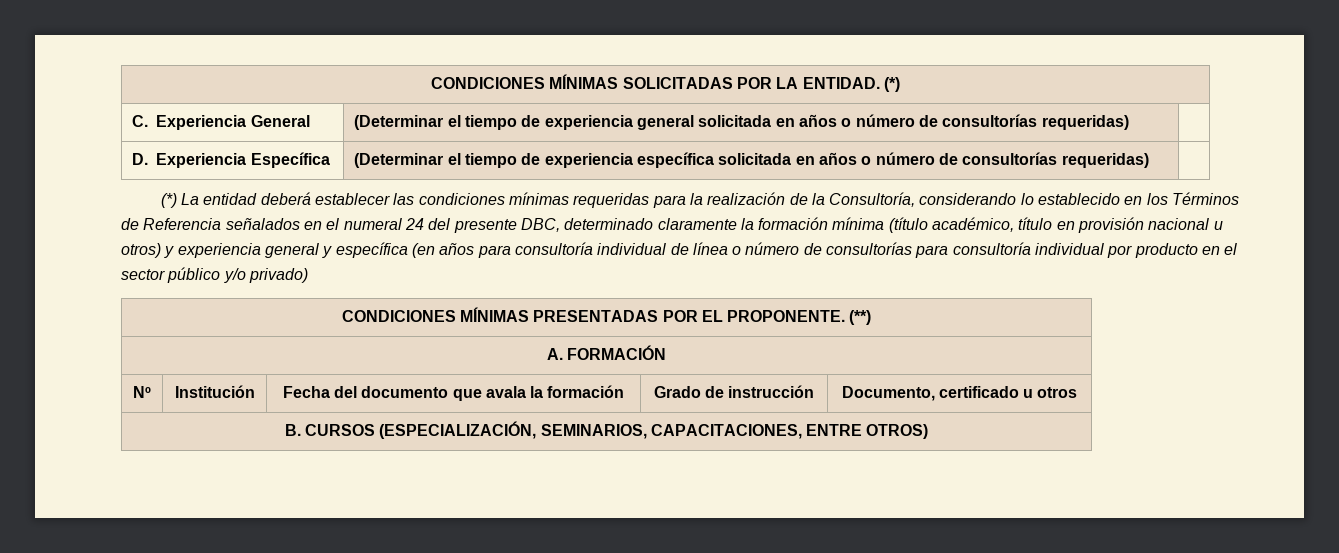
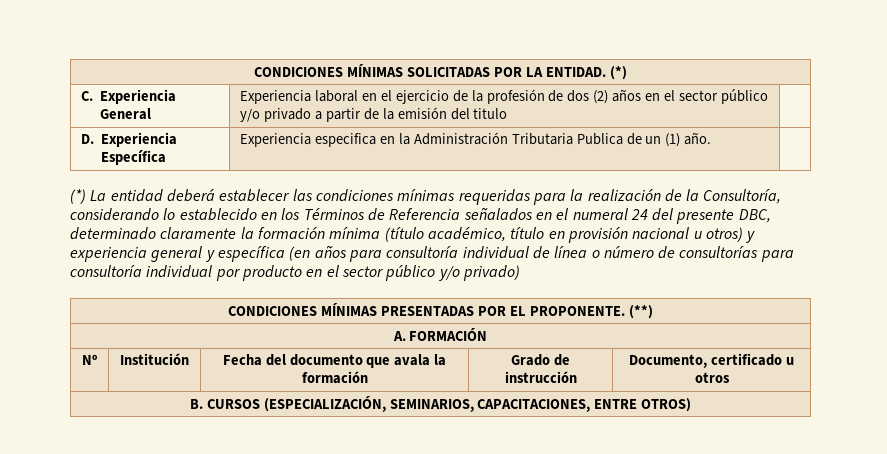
[354,114,1129,130] [132,152,330,168] [354,152,1149,168] (Determinar el tiempo de experiencia general solicitada en años o número de consultorías requeridas) | // D. Experiencia Específica | (Determinar el tiempo de experiencia específica solicitada en años o número de consultorías requeridas) -> [240,89,768,104] [240,107,508,122] [81,132,178,147] [101,150,167,165] [240,132,712,147] Experiencia laboral en el ejercicio de la profesión de dos (2) años en el sector público y/o privado a partir de la emisión del titulo | // D. Experiencia Específica | Experiencia especifica en la Administración Tributaria Publica de un (1) año.

